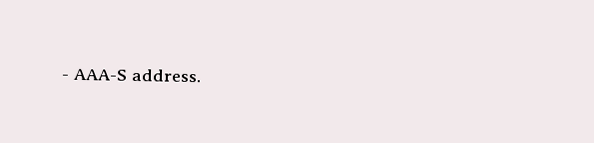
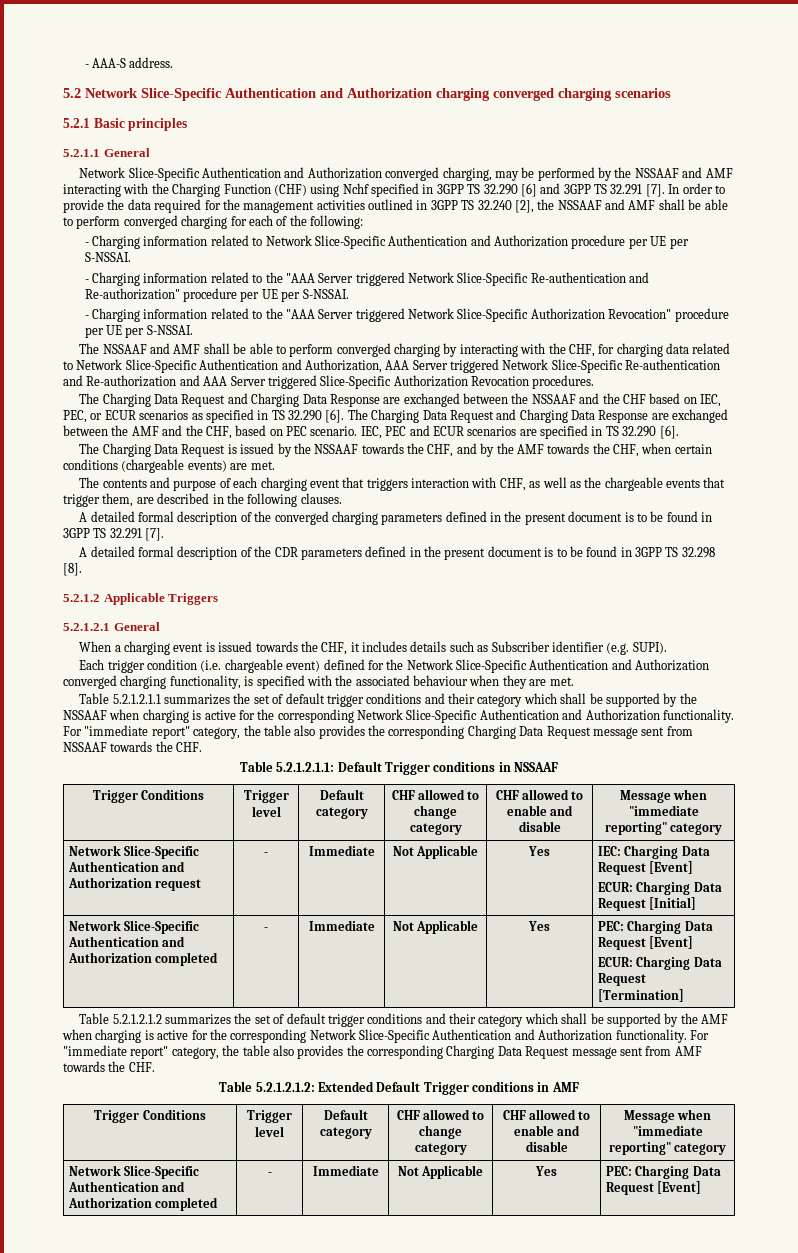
(202, 75) none -> [63,88,671,101] [63,118,188,131] [63,148,150,157] [79,167,733,181] [63,183,725,197] [63,199,728,213] [63,215,363,229] [84,235,689,249] [84,252,131,262] [84,272,650,286] [84,288,349,302] [84,308,729,322] [84,325,193,338] [79,343,731,357] [63,359,721,373] [63,375,595,389] [79,393,722,407] [63,409,729,423] [63,425,679,439] [79,443,712,457] [63,459,275,473] [79,477,726,491] [63,493,342,507] [79,511,713,525] [63,528,165,541] [79,546,715,560] [63,563,82,576] [63,593,219,605] [63,622,160,631] [79,641,667,655] [79,659,710,673] [63,675,574,689] [79,693,697,707] [63,709,734,723] [63,725,693,739] [63,741,203,752] [239,761,559,775] [92,789,205,803] [243,790,289,803] [251,806,281,817] [319,789,364,800] [315,807,368,819] [391,789,480,800] [414,805,457,819] [409,823,462,835] [495,789,584,800] [506,805,574,816] [518,821,561,832] [619,789,708,803] [628,805,699,816] [604,822,723,835] [68,845,200,859] [67,861,186,872] [67,877,202,891] [264,852,268,856] [308,845,375,856] [392,845,479,859] [528,846,550,856] [597,845,710,859] [597,861,694,875] [597,881,722,895] [597,897,697,911] [68,920,200,934] [67,936,186,947] [67,952,219,966] [264,927,268,931] [308,920,375,931] [392,920,479,934] [528,921,550,931] [597,920,713,934] [597,936,694,950] [597,956,722,970] [597,973,646,986] [597,989,684,1002] [79,1013,729,1027] [62,1029,709,1043] [63,1045,702,1059] [63,1061,155,1072] [219,1081,579,1095] [94,1109,206,1123] [247,1110,292,1123] [255,1126,284,1137] [323,1109,368,1120] [319,1127,372,1139] [396,1109,485,1120] [419,1125,462,1139] [414,1143,467,1155] [502,1109,591,1120] [513,1125,581,1136] [525,1141,568,1152] [623,1109,712,1123] [632,1125,703,1136] [608,1142,727,1155] [68,1165,200,1179] [67,1181,186,1192] [67,1197,219,1211] [267,1172,272,1176] [312,1165,379,1176] [397,1165,484,1179] [535,1166,557,1176] [605,1165,721,1179] [605,1181,702,1195] // 5.2 Network Slice-Specific Authentication and Authorization charging converged charging scenarios // 5.2.1 Basic principles // 5.2.1.1 General // Network Slice-Specific Authentication and Authorization converged charging, may be performed by the NSSAAF and AMF interacting with the Charging Function (CHF) using Nchf specified in 3GPP TS 32.290 [6] and 3GPP TS 32.291 [7]. In order to provide the data required for the management activities outlined in 3GPP TS 32.240 [2], the NSSAAF and AMF shall be able to perform converged charging for each of the following: // - Charging information related to Network Slice-Specific Authentication and Authorization procedure per UE per S-NSSAI. // - Charging information related to the "AAA Server triggered Network Slice-Specific Re-authentication and Re-authorization" procedure per UE per S-NSSAI. // - Charging information related to the "AAA Server triggered Network Slice-Specific Authorization Revocation" procedure per UE per S-NSSAI. // The NSSAAF and AMF shall be able to perform converged charging by interacting with the CHF, for charging data related to Network Slice-Specific Authentication and Authorization, AAA Server triggered Network Slice-Specific Re-authentication and Re-authorization and AAA Server triggered Slice-Specific Authorization Revocation procedures. // The Charging Data Request and Charging Data Response are exchanged between the NSSAAF and the CHF based on IEC, PEC, or ECUR scenarios as specified in TS 32.290 [6]. The Charging Data Request and Charging Data Response are exchanged between the AMF and the CHF, based on PEC scenario. IEC, PEC and ECUR scenarios are specified in TS 32.290 [6]. // The Charging Data Request is issued by the NSSAAF towards the CHF, and by the AMF towards the CHF, when certain conditions (chargeable events) are met. // The contents and purpose of each charging event that triggers interaction with CHF, as well as the chargeable events that trigger them, are described in the following clauses. // A detailed formal description of the converged charging parameters defined in the present document is to be found in 3GPP TS 32.291 [7]. // A detailed formal description of the CDR parameters defined in the present document is to be found in 3GPP TS 32.298 [8]. // 5.2.1.2 Applicable Triggers // 5.2.1.2.1 General // When a charging event is issued towards the CHF, it includes details such as Subscriber identifier (e.g. SUPI). // Each trigger condition (i.e. chargeable event) defined for the Network Slice-Specific Authentication and Authorization converged charging functionality, is specified with the associated behaviour when they are met. // Table 5.2.1.2.1.1 summarizes the set of default trigger conditions and their category which shall be supported by the NSSAAF when charging is active for the corresponding Network Slice-Specific Authentication and Authorization functionality. For "immediate report" category, the table also provides the corresponding Charging Data Request message sent from NSSAAF towards the CHF. // Table 5.2.1.2.1.1: Default Trigger conditions in NSSAAF // Trigger Conditions | Trigger level | Default category | CHF allowed to change category | CHF allowed to enable and disable | Message when "immediate reporting" category // Network Slice-Specific Authentication and Authorization request | - | Immediate | Not Applicable | Yes | IEC: Charging Data Request [Event] // ECUR: Charging Data Request [Initial] // Network Slice-Specific Authentication and Authorization completed | - | Immediate | Not Applicable | Yes | PEC: Charging Data Request [Event] // ECUR: Charging Data Request [Termination] // Table 5.2.1.2.1.2 summarizes the set of default trigger conditions and their category which shall be supported by the AMF when charging is active for the corresponding Network Slice-Specific Authentication and Authorization functionality. For "immediate report" category, the table also provides the corresponding Charging Data Request message sent from AMF towards the CHF. // Table 5.2.1.2.1.2: Extended Default Trigger conditions in AMF // Trigger Conditions | Trigger level | Default category | CHF allowed to change category | CHF allowed to enable and disable | Message when "immediate reporting" category // Network Slice-Specific Authentication and Authorization completed | - | Immediate | Not Applicable | Yes | PEC: Charging Data Request [Event]

